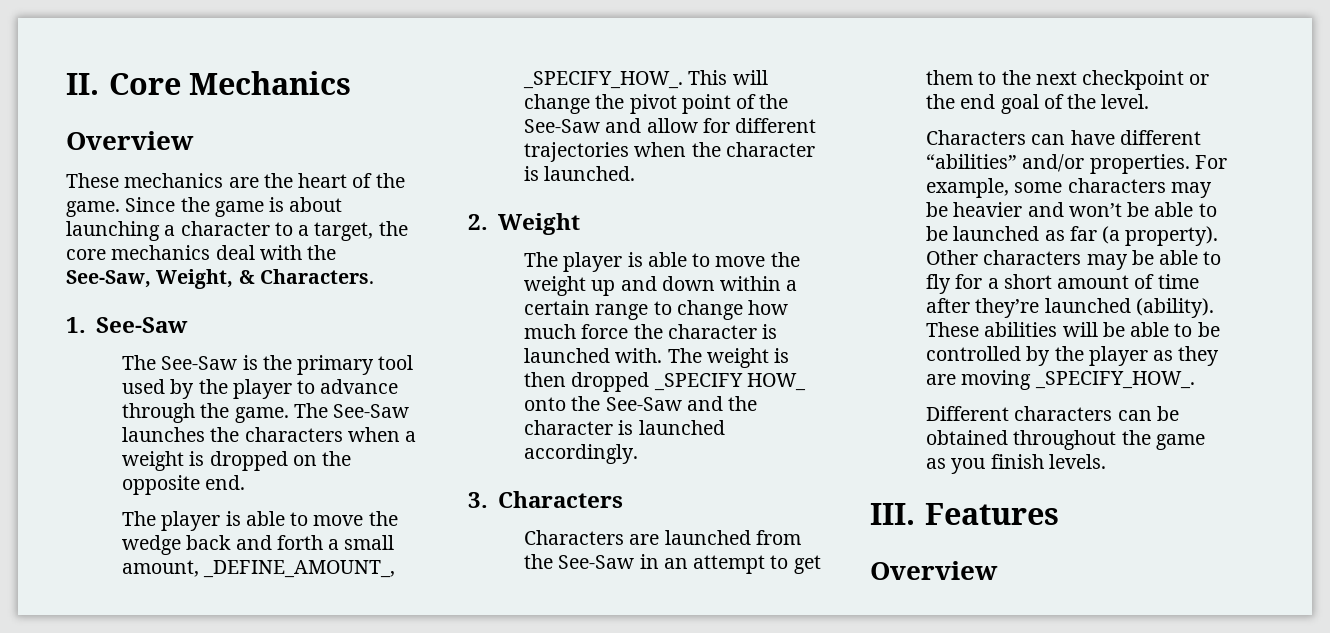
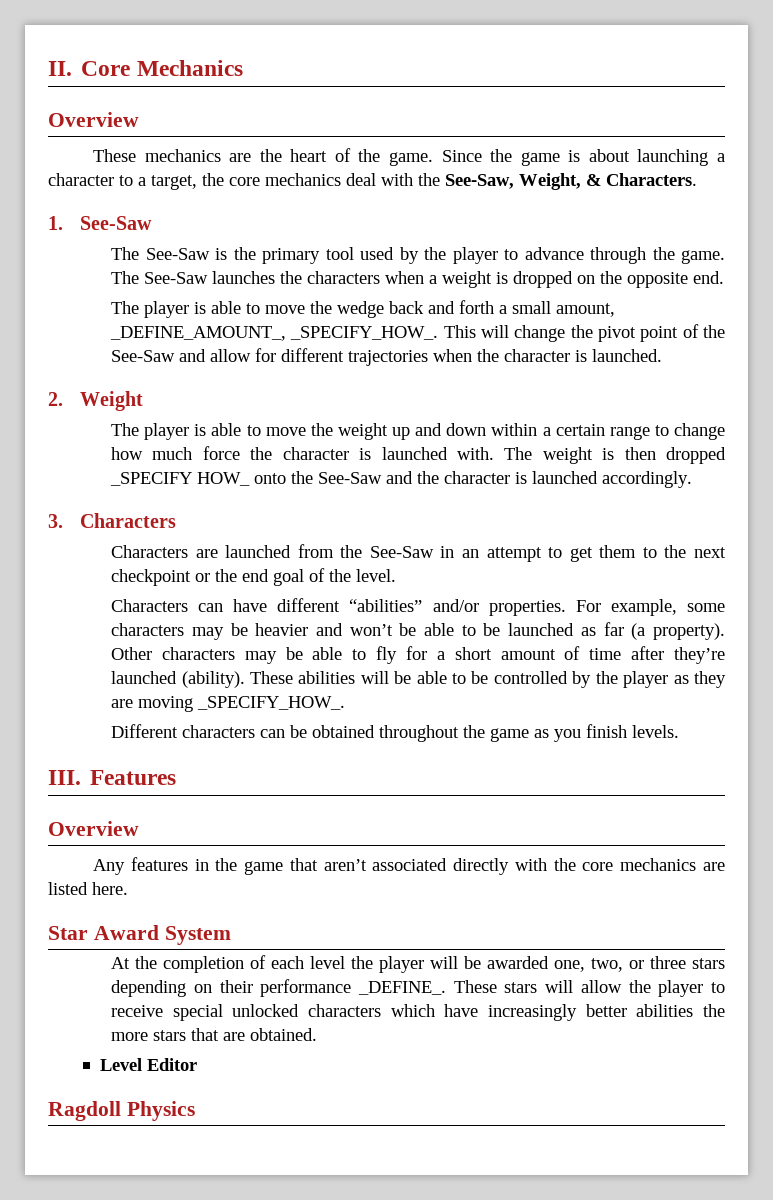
(998, 570) none -> [93,857,726,875] [48,882,128,895] [48,925,231,945] [111,955,726,973] [111,979,725,997] [111,1004,725,1021] [111,1028,318,1041] [99,1058,197,1071] [48,1101,195,1121] // Any features in the game that aren’t associated directly with the core mechanics are listed here. // Star Award System // At the completion of each level the player will be awarded one, two, or three stars depending on their performance _DEFINE_. These stars will allow the player to receive special unlocked characters which have increasingly better abilities the more stars that are obtained. // Level Editor // Ragdoll Physics

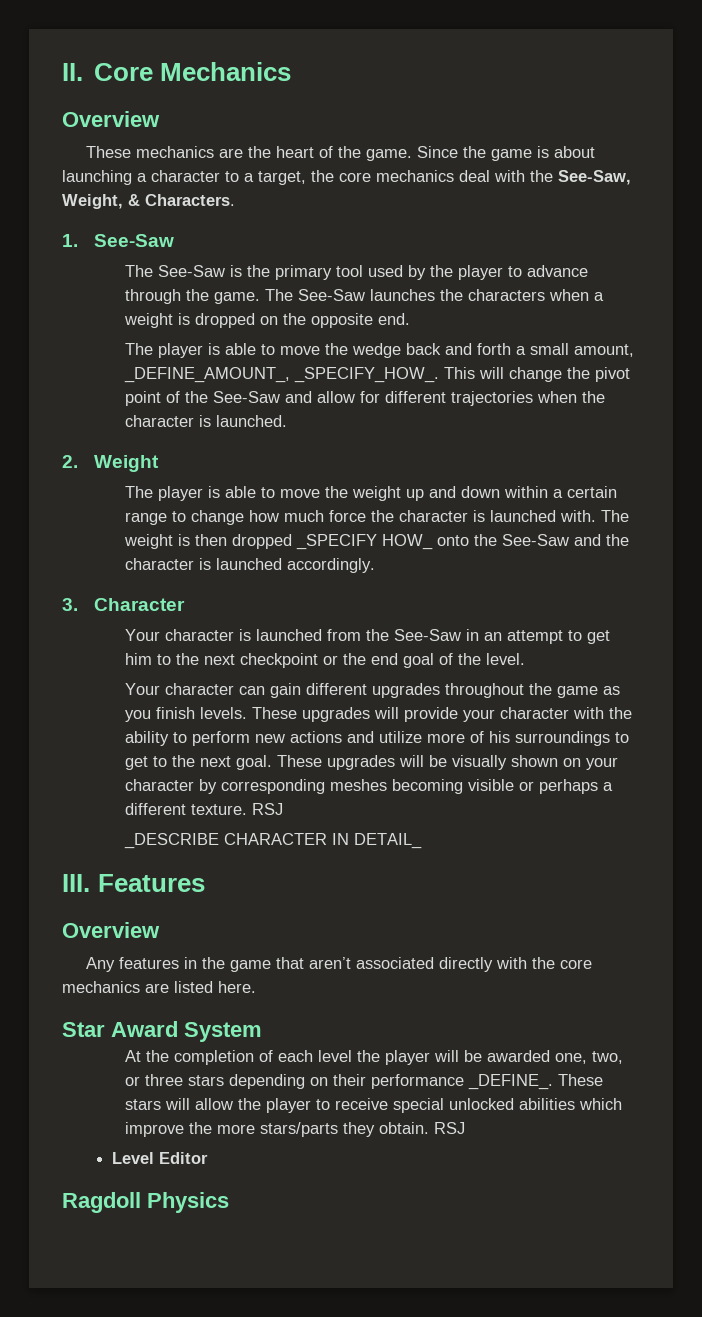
[79,513,176,528] [111,545,218,558] Characters // Characters are -> [93,598,185,611] [125,629,252,641] Character // Your character is
[599,545,637,558] them -> [125,653,153,665] him
[111,598,725,616] [111,622,725,640] [111,646,726,664] [111,671,727,688] [111,696,346,712] [111,724,376,738] Characters can have different “abilities” and/or properties. For example, some characters may be heavier and won’t be able to be launched as far (a property). Other characters may be able to fly for a short amount of time after they’re launched (ability). These abilities will be able to be controlled by the player as they are moving _SPECIFY_HOW_. // Different characters can be obtained -> [125,683,441,698] Your character can gain different upgrades
(680, 731) none -> [252,707,633,722] [125,731,630,746] [125,755,619,770] [125,779,614,794] [125,803,284,815] [124,833,423,849] These upgrades will provide your character with the ability to perform new actions and utilize more of his surroundings to get to the next goal. These upgrades will be visually shown on your character by corresponding meshes becoming visible or perhaps a different texture. RSJ // _DESCRIBE CHARACTER IN DETAIL_
[308,1004,725,1021] [111,1028,318,1041] characters which have increasingly better abilities the more stars that are obtained. -> [519,1098,623,1110] [125,1122,466,1137] abilities which improve the more stars/parts they obtain. RSJ

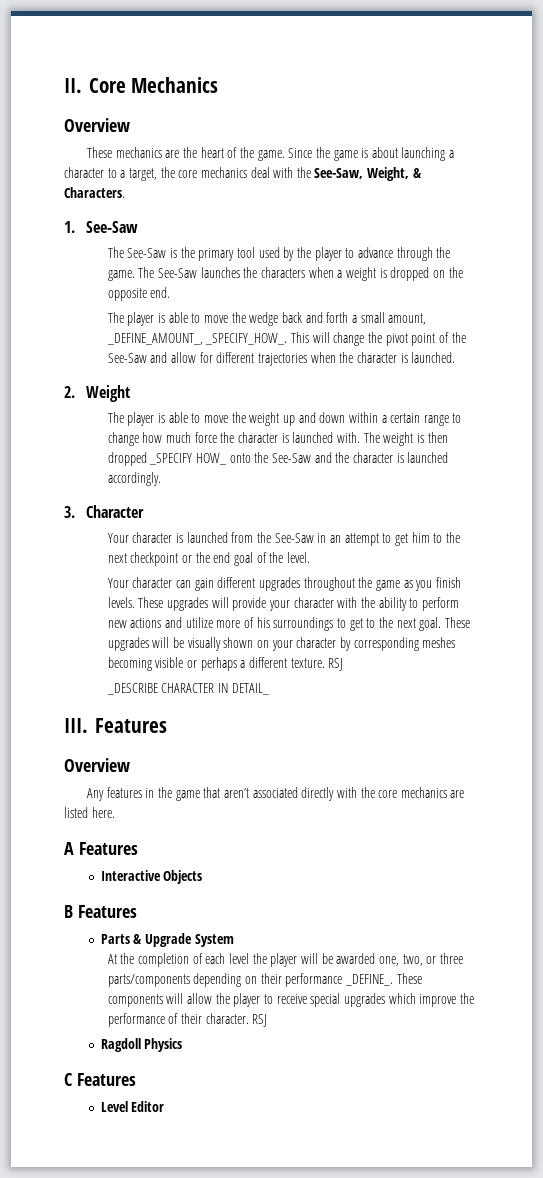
[62,1021,178,1037] Star Award -> [64,842,138,855] [100,870,203,884] [64,905,137,918] [100,933,193,947] A Features // Interactive Objects // B Features // Parts & Upgrade
[188,1075,225,1086] stars -> [107,974,190,987] parts/components
[125,1099,162,1110] stars -> [107,994,163,1007] components
[449,1098,576,1110] unlocked abilities -> [343,993,385,1007] upgrades
[217,1122,466,1137] more stars/parts they obtain. RSJ -> [107,1013,268,1027] [100,1038,183,1052] [64,1073,136,1086] performance of their character. RSJ // Ragdoll Physics // C Features
[62,1192,229,1213] // Ragdoll Physics -> (165, 1106) none

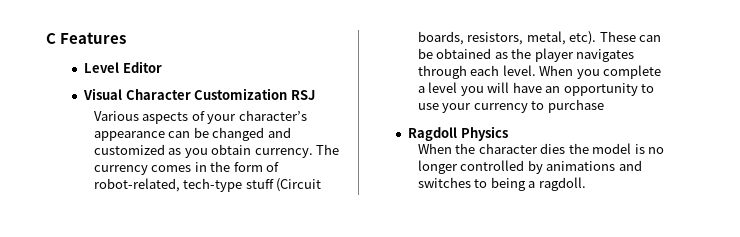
[64,77,219,93] [64,118,130,132] [87,147,455,161] [64,167,421,181] [64,187,125,198] [64,221,138,233] [107,247,451,261] [107,267,463,281] [107,287,171,301] [107,312,427,326] [106,332,466,346] [107,352,456,366] [64,385,130,402] [107,412,462,426] [107,432,448,446] [107,452,449,466] [107,472,161,486] [64,505,144,518] [107,532,460,546] [107,552,310,566] [107,577,461,591] [107,597,459,611] [107,617,470,631] [107,637,456,651] [107,657,344,671] [106,683,269,695] [64,718,167,733] [64,758,130,772] [87,787,465,801] [64,807,115,818] [64,842,138,855] [100,870,203,884] [64,905,137,918] [100,933,234,947] [107,953,463,967] [107,973,422,987] [107,993,474,1007] [107,1013,268,1027] [100,1038,183,1052] [64,1073,136,1086] [100,1101,165,1112] II. Core Mechanics // Overview // These mechanics are the heart of the game. Since the game is about launching a character to a target, the core mechanics deal with the See-Saw, Weight, & Characters. // 1. See-Saw // The See-Saw is the primary tool used by the player to advance through the game. The See-Saw launches the characters when a weight is dropped on the opposite end. // The player is able to move the wedge back and forth a small amount, _DEFINE_AMOUNT_, _SPECIFY_HOW_. This will change the pivot point of the See-Saw and allow for different trajectories when the character is launched. // 2. Weight // The player is able to move the weight up and down within a certain range to change how much force the character is launched with. The weight is then dropped _SPECIFY HOW_ onto the See-Saw and the character is launched accordingly. // 3. Character // Your character is launched from the See-Saw in an attempt to get him to the next checkpoint or the end goal of the level. // Your character can gain different upgrades throughout the game as you finish levels. These upgrades will provide your character with the ability to perform new actions and utilize more of his surroundings to get to the next goal. These upgrades will be visually shown on your character by corresponding meshes becoming visible or perhaps a different texture. RSJ // _DESCRIBE CHARACTER IN DETAIL_ // III. Features // Overview // Any features in the game that aren’t associated directly with the core mechanics are listed here. // A Features // Interactive Objects // B Features // Parts & Upgrade System // At the completion of each level the player will be awarded one, two, or three parts/components depending on their performance _DEFINE_. These components will allow the player to receive special upgrades which improve the performance of their character. RSJ // Ragdoll Physics // C Features // Level Editor -> [46,32,127,44] [84,61,162,73] [83,88,315,100] [93,110,307,124] [93,127,291,141] [93,144,340,158] [93,161,280,175] [93,178,322,192] [417,31,662,45] [417,48,635,62] [417,65,662,79] [417,82,655,96] [417,99,604,113] [408,126,508,141] [417,143,665,154] [417,160,642,174] [417,177,586,191] C Features // Level Editor // Visual Character Customization RSJ // Various aspects of your character’s appearance can be changed and customized as you obtain currency. The currency comes in the form of robot-related, tech-type stuff (Circuit boards, resistors, metal, etc). These can be obtained as the player navigates through each level. When you complete a level you will have an opportunity to use your currency to purchase // Ragdoll Physics // When the character dies the model is no longer controlled by animations and switches to being a ragdoll.

